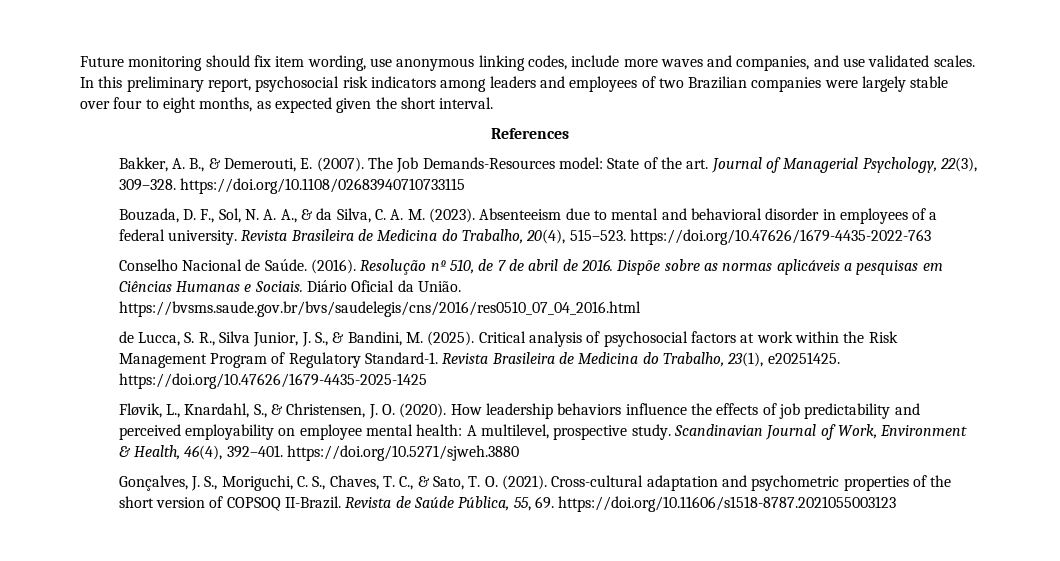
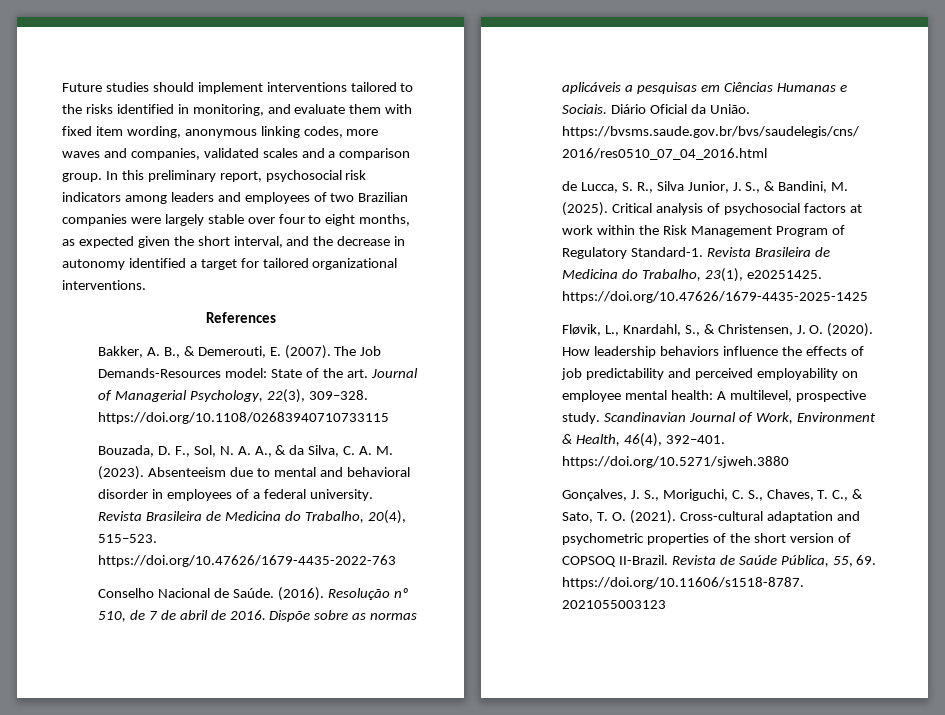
[128,55,271,71] monitoring should fix -> [105,82,414,94] [62,104,413,116] [62,126,92,136] studies should implement interventions tailored to the risks identified in monitoring, and evaluate them with fixed
[369,58,392,67] use -> (181, 132) none
[571,55,620,67] include -> (343, 132) none
[813,55,975,67] and use validated scales. -> [203,148,411,160] [62,173,102,182] validated scales and a comparison group.
[439,97,494,109] interval. -> [233,236,406,248] [62,258,398,270] [62,280,146,290] interval, and the decrease in autonomy identified a target for tailored organizational interventions.

